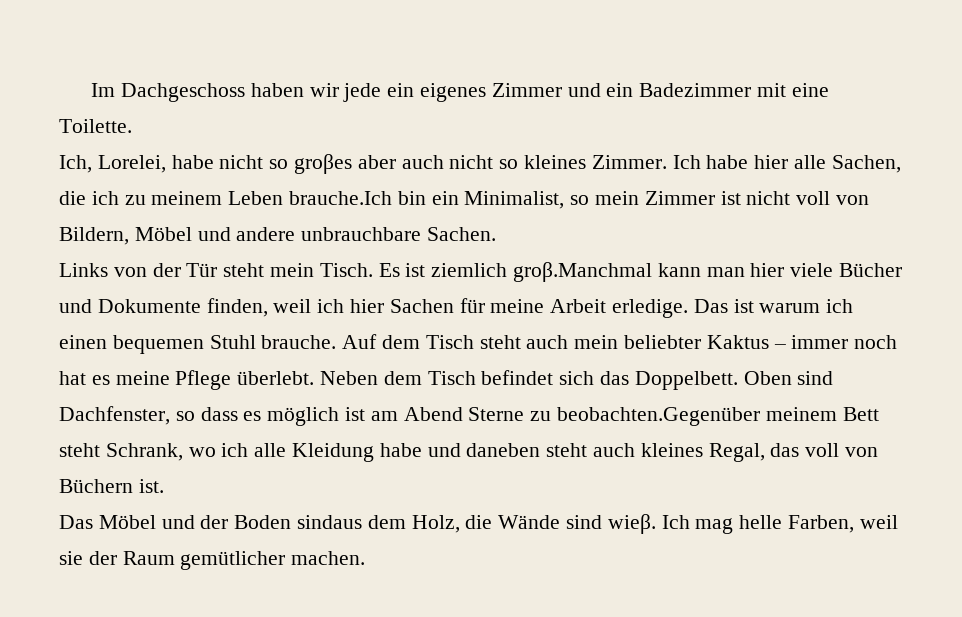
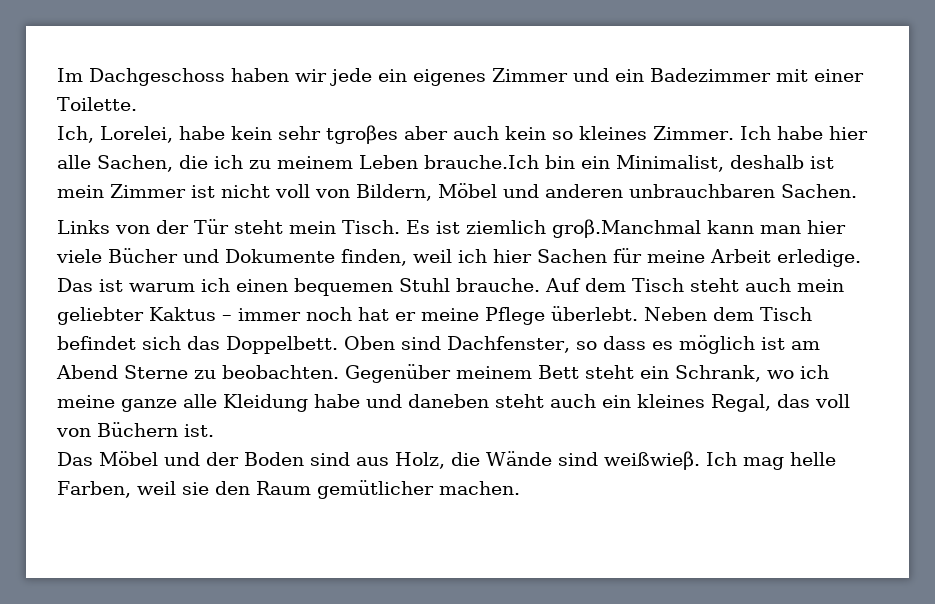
[791,83,829,97] eine -> [814,69,864,82] einer
[219,154,353,174] nicht so groβes -> [231,125,398,144] kein sehr tgroβes
[449,155,494,169] nicht -> [505,126,546,140] kein
[570,195,590,205] so -> [730,155,834,169] deshalb ist
[236,227,422,241] andere unbrauchbare -> [545,184,775,198] anderen unbrauchbaren
[624,335,702,349] beliebter -> [57,307,144,325] geliebter
[91,375,110,385] es -> [395,312,416,321] er
[557,407,761,426] beobachten.Gegenüber -> [222,364,451,383] beobachten. Gegenüber
(100, 450) none -> [640,366,669,379] ein
(249, 450) none -> [57,395,177,412] meine ganze
(636, 450) none -> [602,395,631,408] ein
[297,515,406,529] sindaus dem -> [310,452,389,466] sind aus
[607,514,656,534] wieβ. -> [603,451,700,470] weißwieβ.
[88,551,117,565] der -> [214,481,250,495] den

